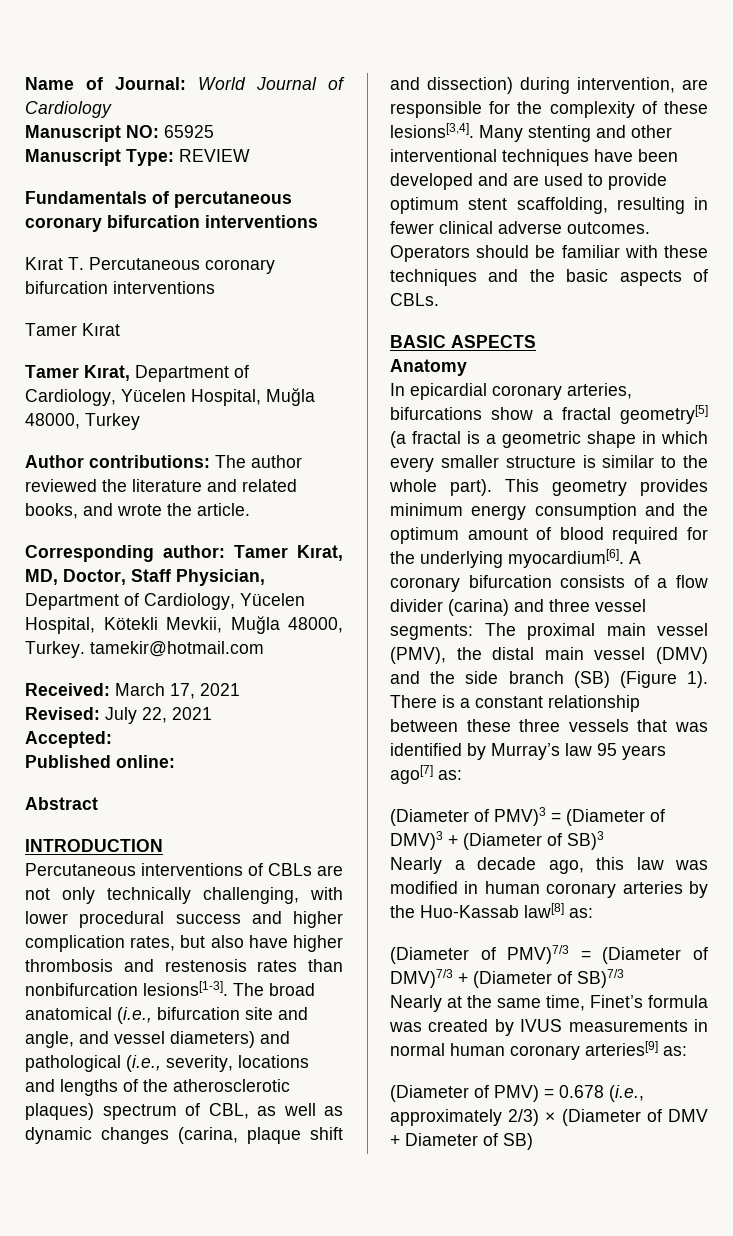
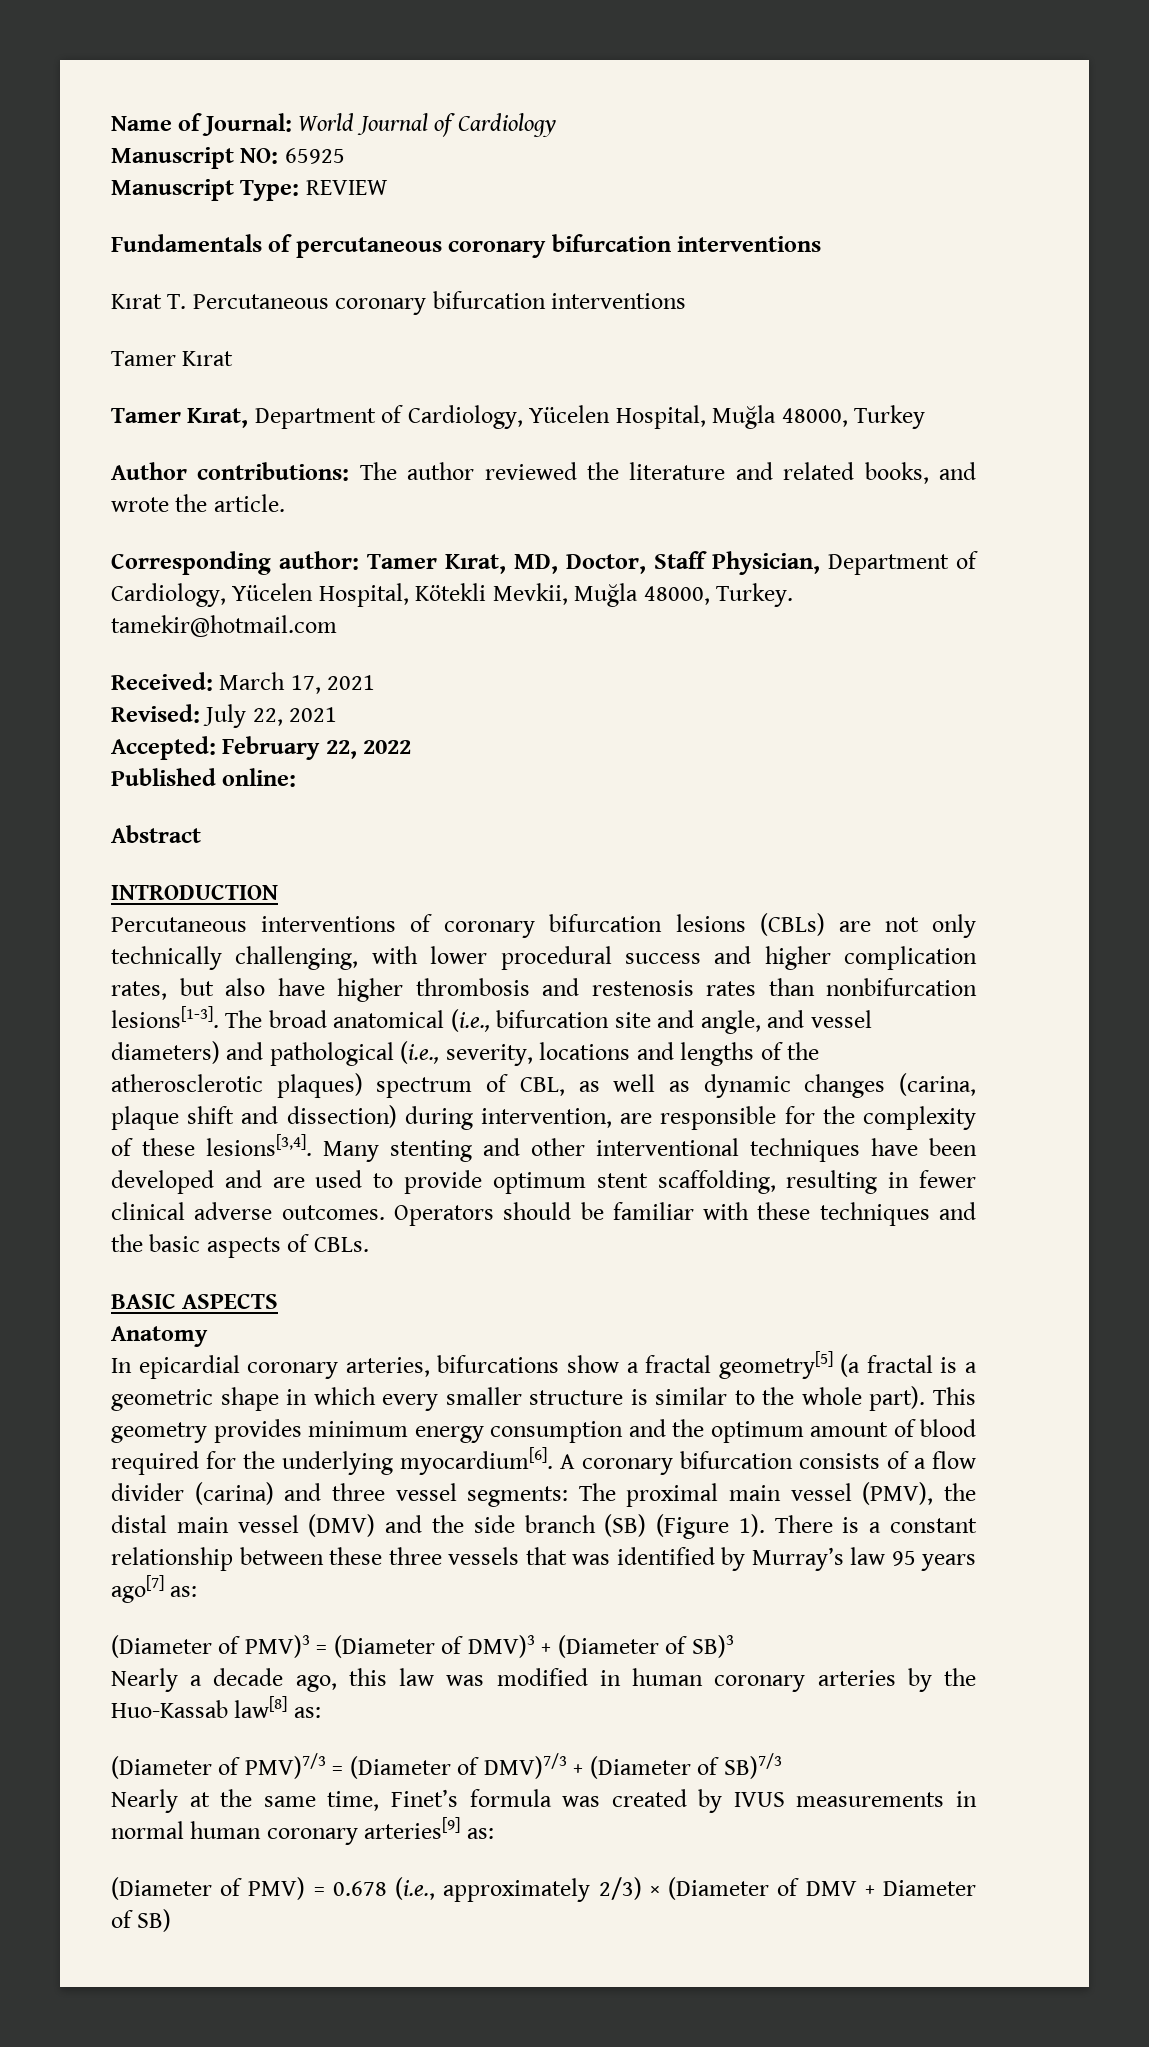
(112, 739) none -> [222,736,412,760] February 22, 2022
[268,863,312,876] CBLs -> [444,913,825,938] coronary bifurcation lesions (CBLs)

